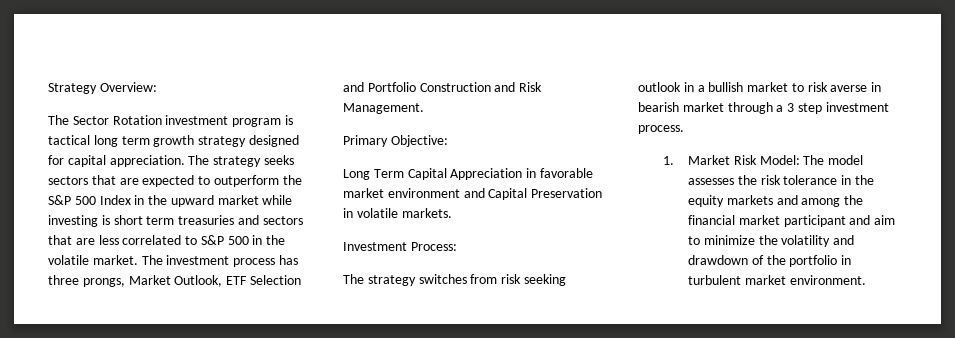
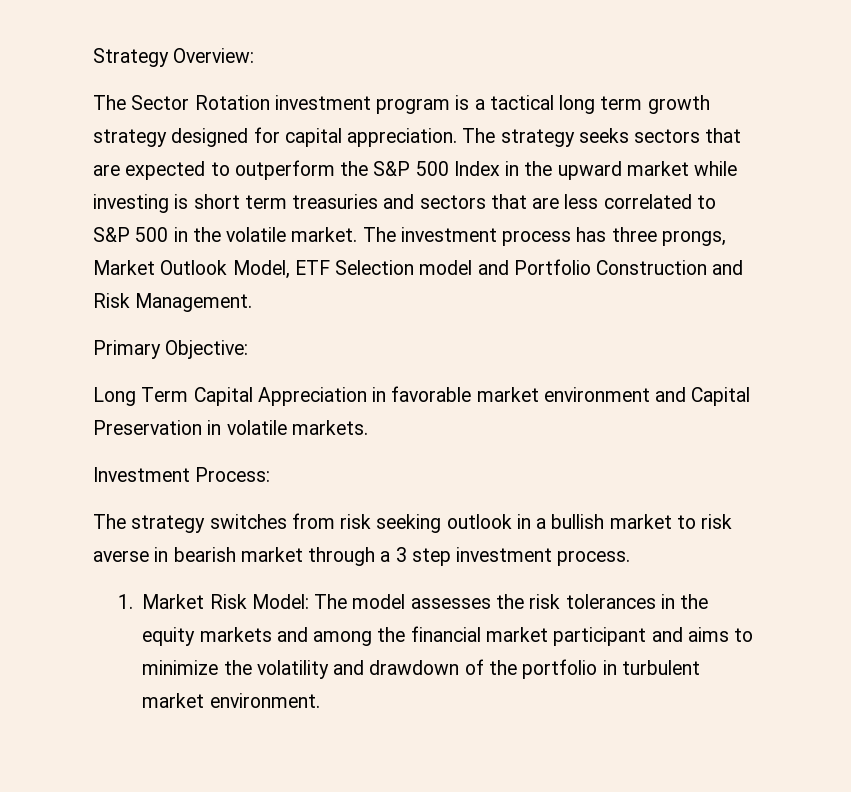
(293, 120) none -> [474,99,485,110] a
[174,275,223,287] Outlook, -> [160,260,290,279] Outlook Model,
(301, 280) none -> [419,260,473,275] model
[783,175,838,185] tolerance -> [565,594,656,609] tolerances
[874,215,896,225] aim -> [687,627,729,642] aims

